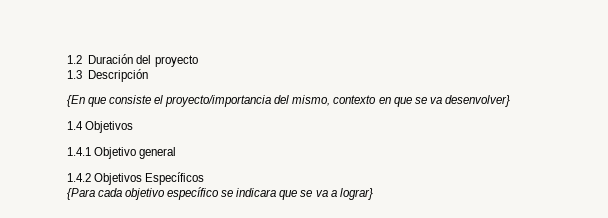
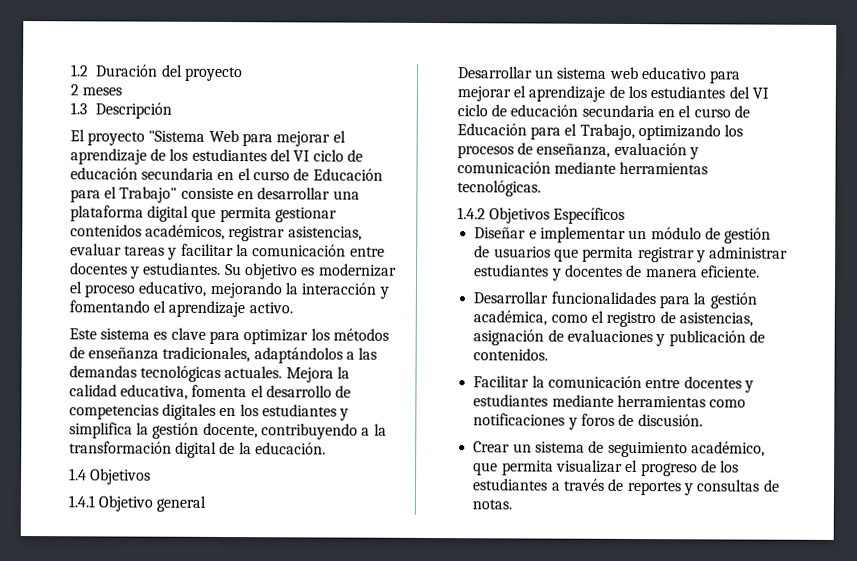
(198, 61) none -> [69,84,123,96] // 2 meses
[66,95,510,107] {En que consiste el proyecto/importancia del mismo, contexto en que se va desenvolver} -> [69,129,346,147] [69,148,363,165] [69,167,383,181] [69,186,360,203] [69,205,338,223] [69,224,362,242] [69,243,385,260] [69,262,397,280] [68,281,389,299] [68,300,293,318] [68,327,389,345] [68,346,378,364] [68,365,351,383] [68,384,352,400] [68,403,350,421] [68,422,387,440] [68,441,327,458] El proyecto "Sistema Web para mejorar el aprendizaje de los estudiantes del VI ciclo de educación secundaria en el curso de Educación para el Trabajo" consiste en desarrollar una plataforma digital que permita gestionar contenidos académicos, registrar asistencias, evaluar tareas y facilitar la comunicación entre docentes y estudiantes. Su objetivo es modernizar el proceso educativo, mejorando la interacción y fomentando el aprendizaje activo. // Este sistema es clave para optimizar los métodos de enseñanza tradicionales, adaptándolos a las demandas tecnológicas actuales. Mejora la calidad educativa, fomenta el desarrollo de competencias digitales en los estudiantes y simplifica la gestión docente, contribuyendo a la transformación digital de la educación.
[66,172,204,185] [66,187,373,200] 1.4.2 Objetivos Específicos // {Para cada objetivo específico se indicara que se va a lograr} -> [456,66,742,84] [456,85,769,102] [456,104,750,118] [456,123,744,141] [456,142,700,160] [456,161,709,175] [456,180,541,197] [456,207,626,224] [474,226,772,244] [474,245,789,263] [474,264,760,281] [473,291,757,309] [473,310,753,328] [473,329,765,347] [473,348,549,361] [473,375,754,393] [473,394,747,408] [473,413,703,430] [473,440,765,458] [473,459,740,477] [472,478,780,496] [472,499,513,510] Desarrollar un sistema web educativo para mejorar el aprendizaje de los estudiantes del VI ciclo de educación secundaria en el curso de Educación para el Trabajo, optimizando los procesos de enseñanza, evaluación y comunicación mediante herramientas tecnológicas. // 1.4.2 Objetivos Específicos // Diseñar e implementar un módulo de gestión de usuarios que permita registrar y administrar estudiantes y docentes de manera eficiente. // Desarrollar funcionalidades para la gestión académica, como el registro de asistencias, asignación de evaluaciones y publicación de contenidos. // Facilitar la comunicación entre docentes y estudiantes mediante herramientas como notificaciones y foros de discusión. // Crear un sistema de seguimiento académico, que permita visualizar el progreso de los estudiantes a través de reportes y consultas de notas.

